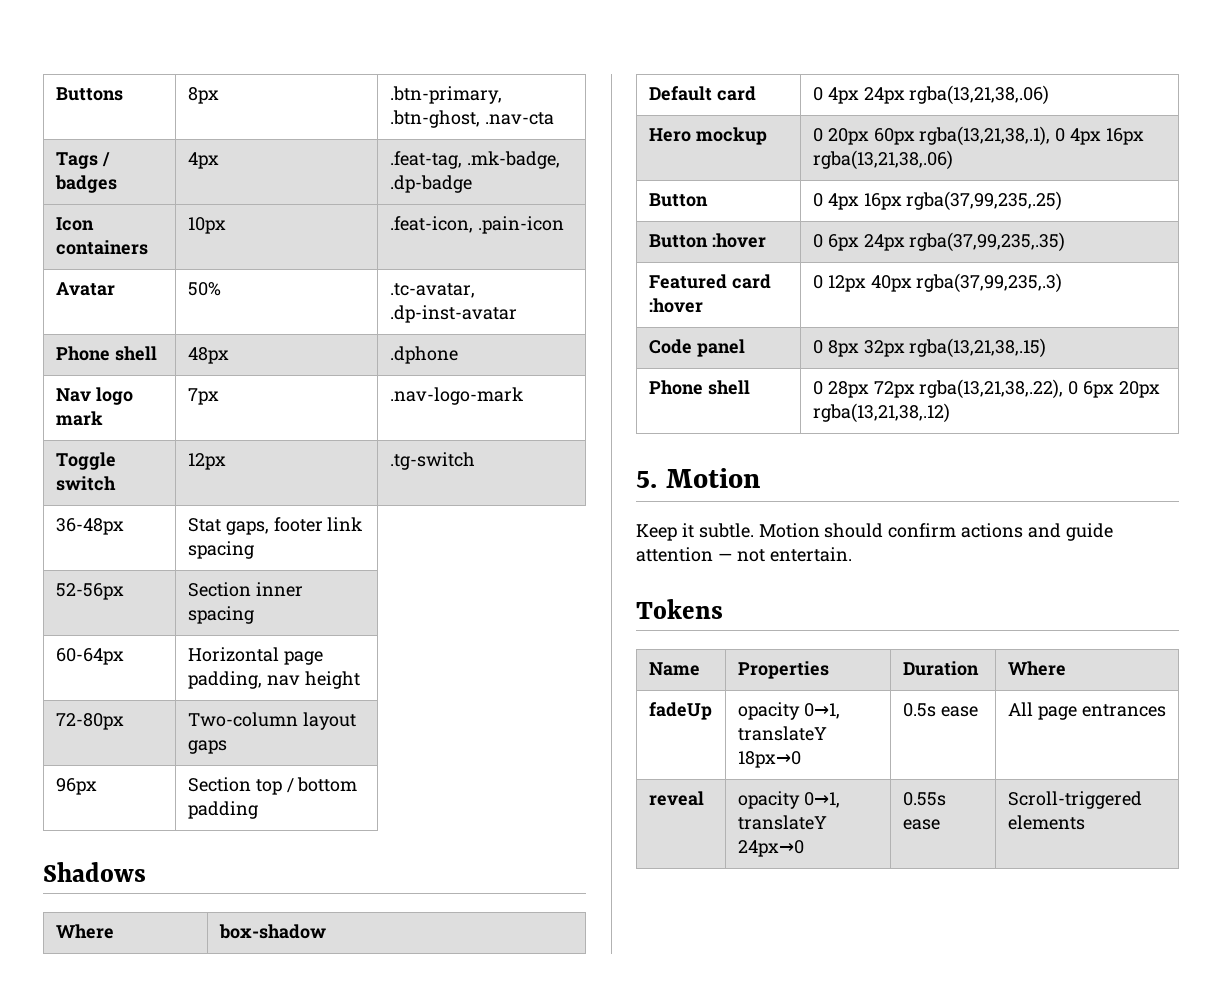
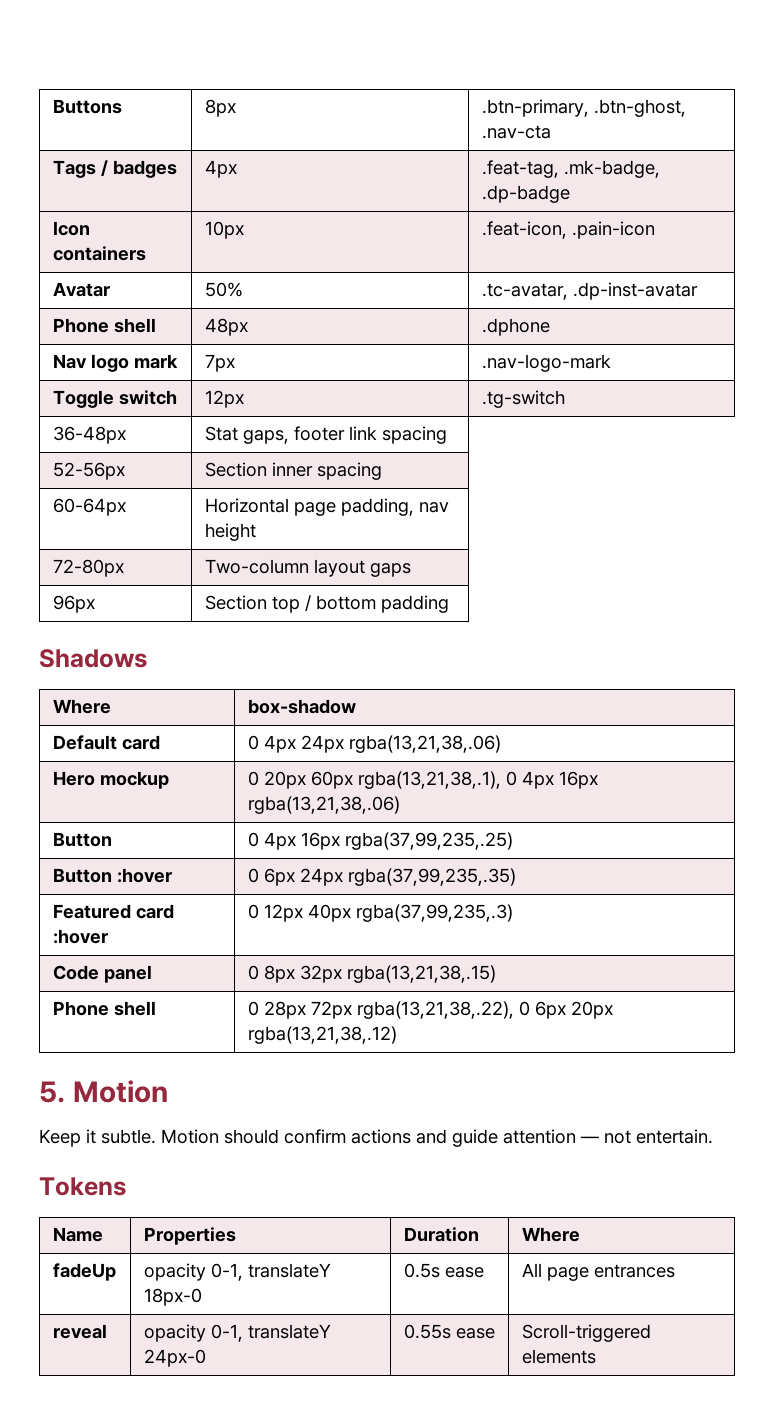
[803,703,840,719] [737,726,827,741] [737,751,801,768] 0→1, translateY 18px→0 -> [210,1263,331,1281] [143,1288,202,1306] 0-1, translateY 18px-0
[803,792,840,808] [737,815,827,830] [737,840,804,857] 0→1, translateY 24px→0 -> [210,1324,331,1342] [143,1349,206,1367] 0-1, translateY 24px-0

